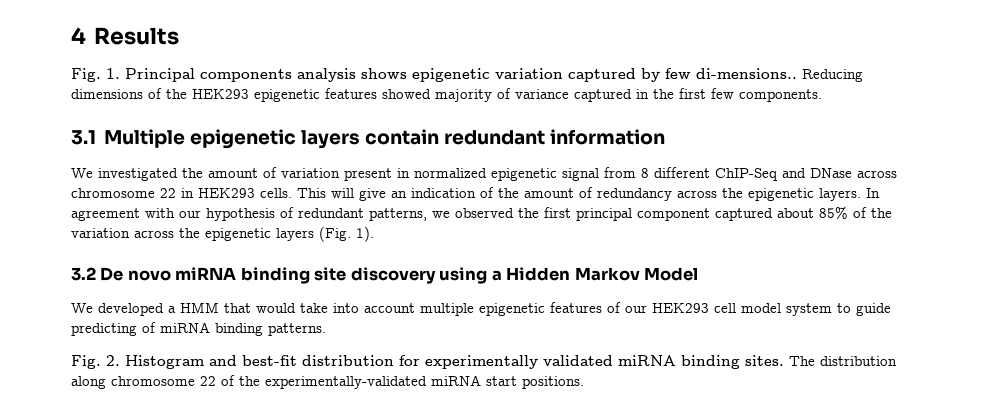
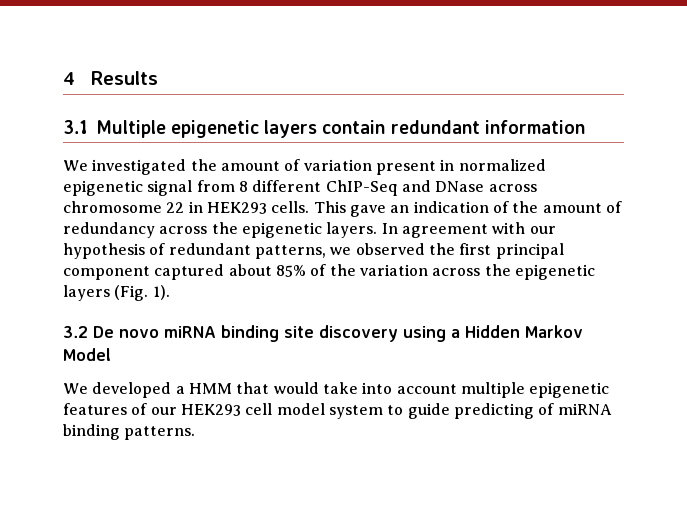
[71,68,863,82] [71,88,822,102] // Fig. 1. Principal components analysis shows epigenetic variation captured by few di-mensions.. Reducing dimensions of the HEK293 epigenetic features showed majority of variance captured in the first few components. -> (158, 78) none
[331,188,386,201] will give -> [349,205,386,217] gave
[71,355,897,369] [71,375,584,389] // Fig. 2. Histogram and best-fit distribution for experimentally validated miRNA binding sites. The distribution along chromosome 22 of the experimentally-validated miRNA start positions. -> (196, 433) none

